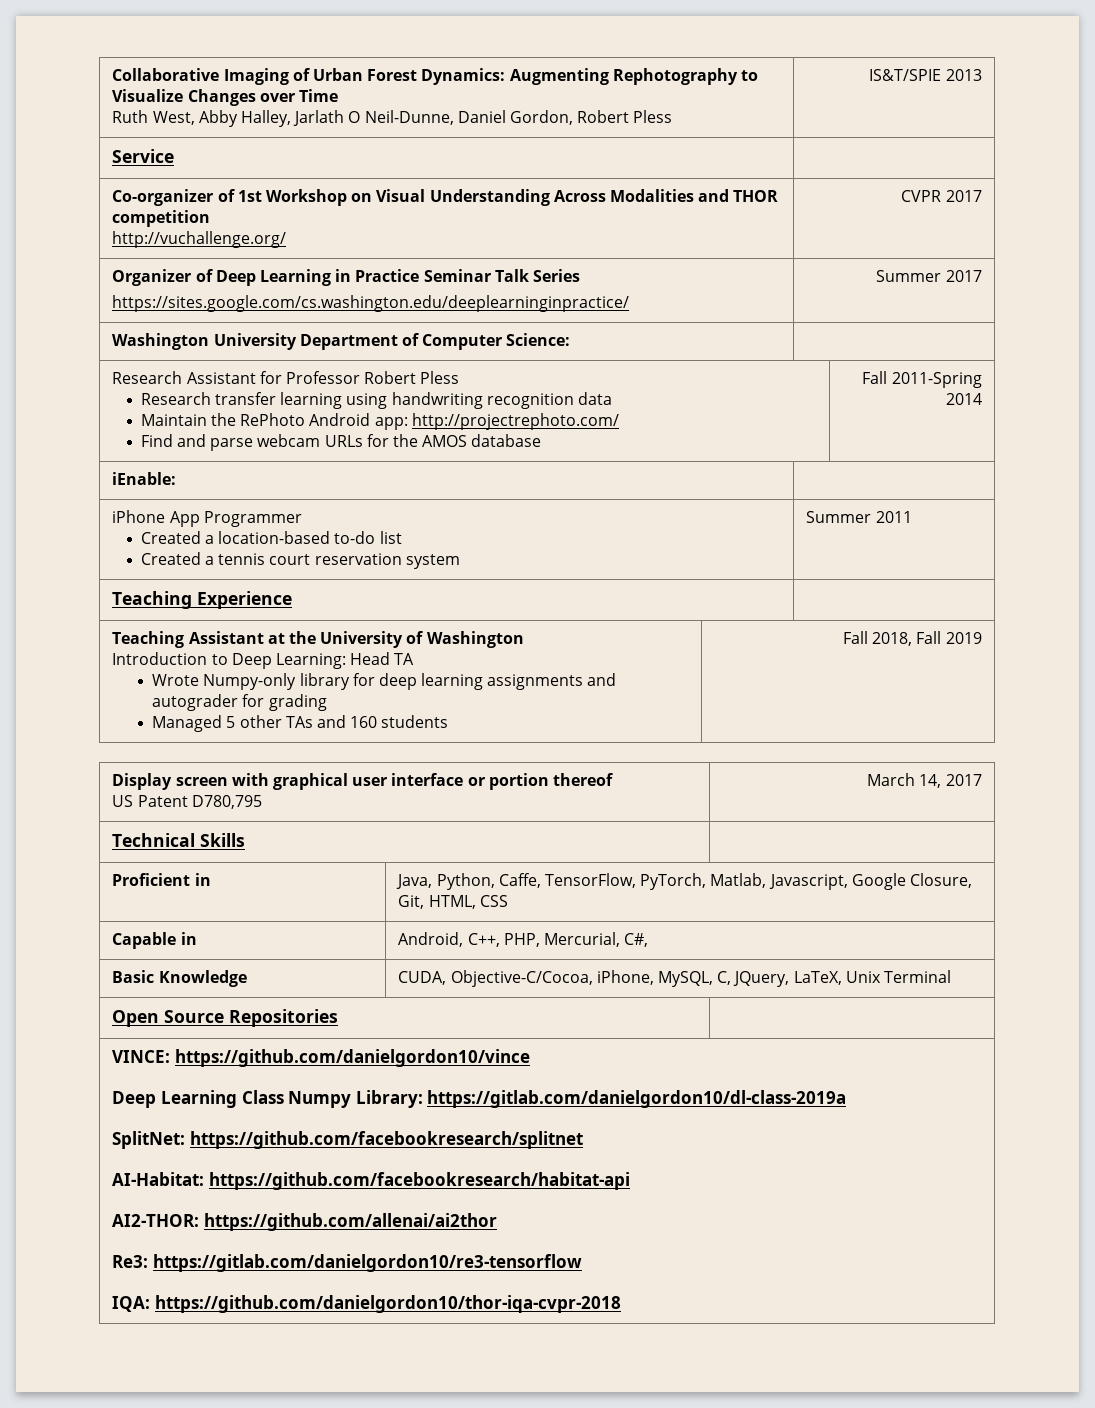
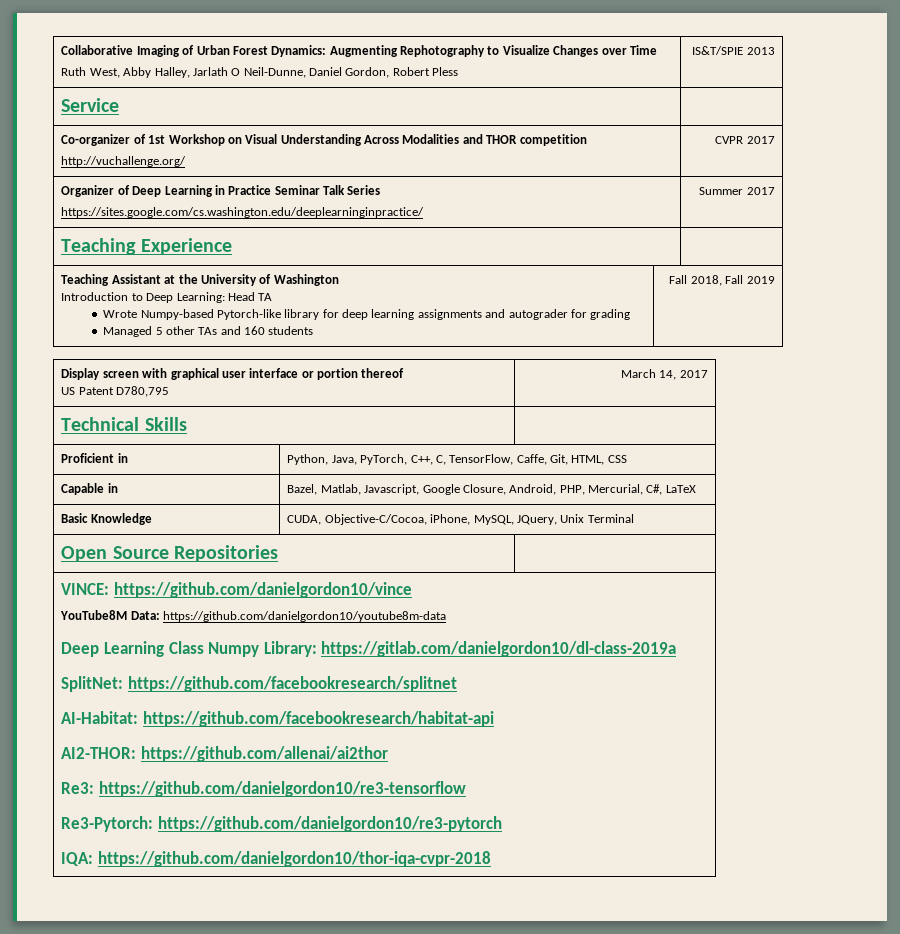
[112,333,571,350] [112,371,460,384] [140,392,612,409] [140,413,619,430] [140,434,542,451] [862,371,982,388] [945,393,982,405] [112,472,177,485] [112,510,302,527] [140,531,402,544] [140,552,460,569] [806,511,912,523] // Washington University Department of Computer Science: | // Research Assistant for Professor Robert Pless // Research transfer learning using handwriting recognition data // Maintain the RePhoto Android app: http://projectrephoto.com/ // Find and parse webcam URLs for the AMOS database | Fall 2011-Spring 2014 // iEnable: | // iPhone App Programmer // Created a location-based to-do list // Created a tennis court reservation system | Summer 2011 -> (775, 191) none
[203,673,297,690] Numpy-only -> [140,309,281,320] Numpy-based Pytorch-like
[396,873,972,890] Java, Python, Caffe, TensorFlow, PyTorch, Matlab, Javascript, Google Closure, -> [287,454,547,465] Python, Java, PyTorch, C++, C, TensorFlow, Caffe,
[398,932,500,947] Android, C++, -> [287,484,557,495] Bazel, Matlab, Javascript, Google Closure, Android,
(649, 940) none -> [665,485,696,493] LaTeX
[717,971,842,987] C, JQuery, LaTeX, -> [516,515,557,525] JQuery,
(531, 1058) none -> [60,610,447,622] // YouTube8M Data: https://github.com/danielgordon10/youtube8m-data
[153,1254,583,1272] https://gitlab.com/danielgordon10/re3-tensorflow -> [99,781,467,797] [61,816,503,832] https://github.com/danielgordon10/re3-tensorflow // Re3-Pytorch: https://github.com/danielgordon10/re3-pytorch

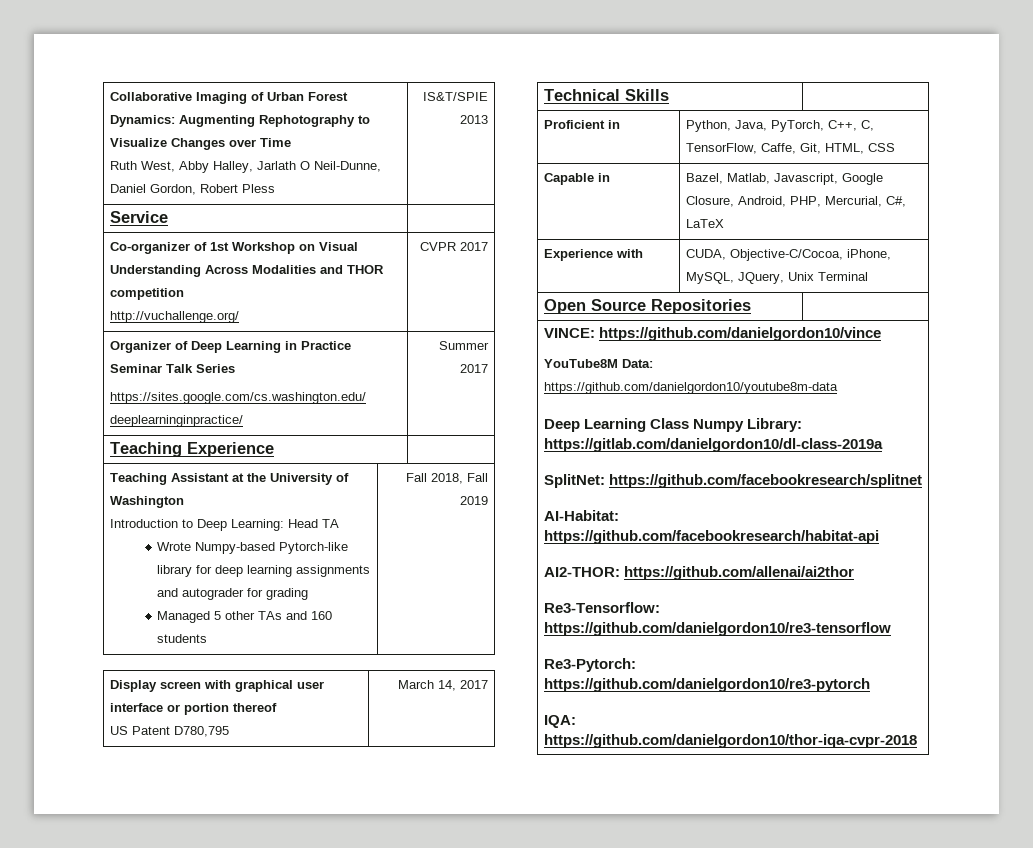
[61,513,152,525] Basic Knowledge -> [543,249,643,261] Experience with
[61,782,95,794] Re3: -> [543,602,660,613] Re3-Tensorflow:

